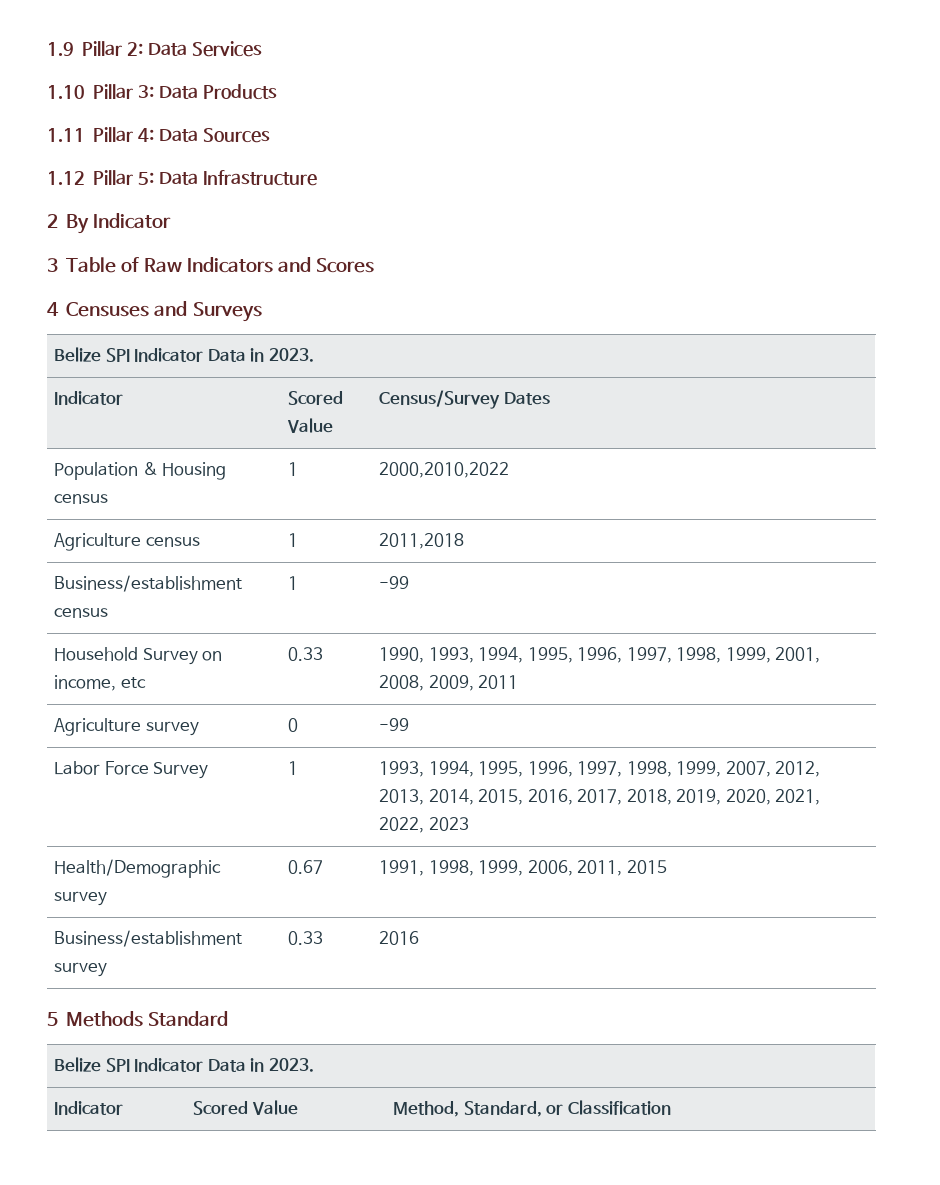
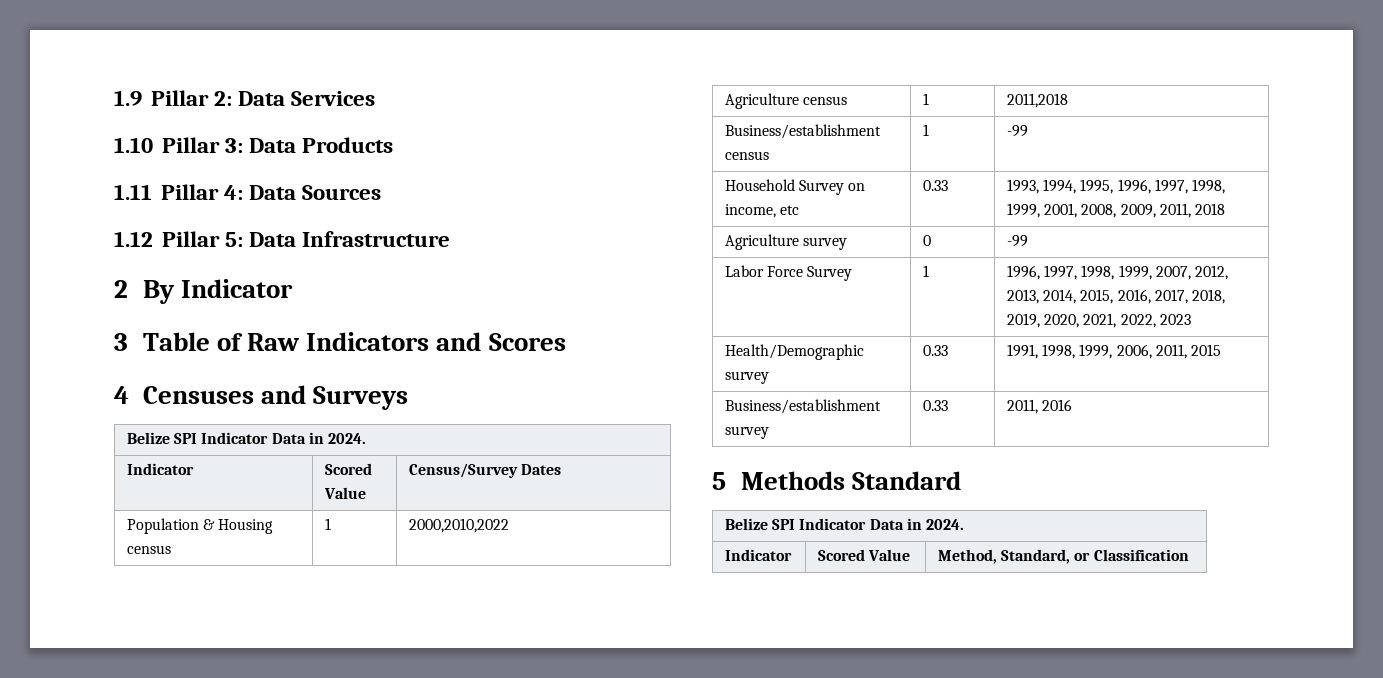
[268,348,314,362] 2023. -> [327,433,366,444] 2024.
[379,647,425,663] 1990, -> (949, 185) none
[478,675,519,689] 2011 -> [1159,203,1225,218] 2011, 2018
[379,761,524,777] 1993, 1994, 1995, -> (930, 271) none
[288,860,324,874] 0.67 -> [923,345,949,356] 0.33
(324, 938) none -> [1007,399,1039,414] 2011,
[268,1058,314,1072] 2023. -> [925,519,964,530] 2024.

